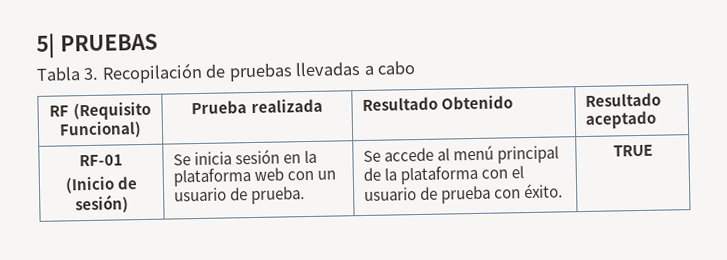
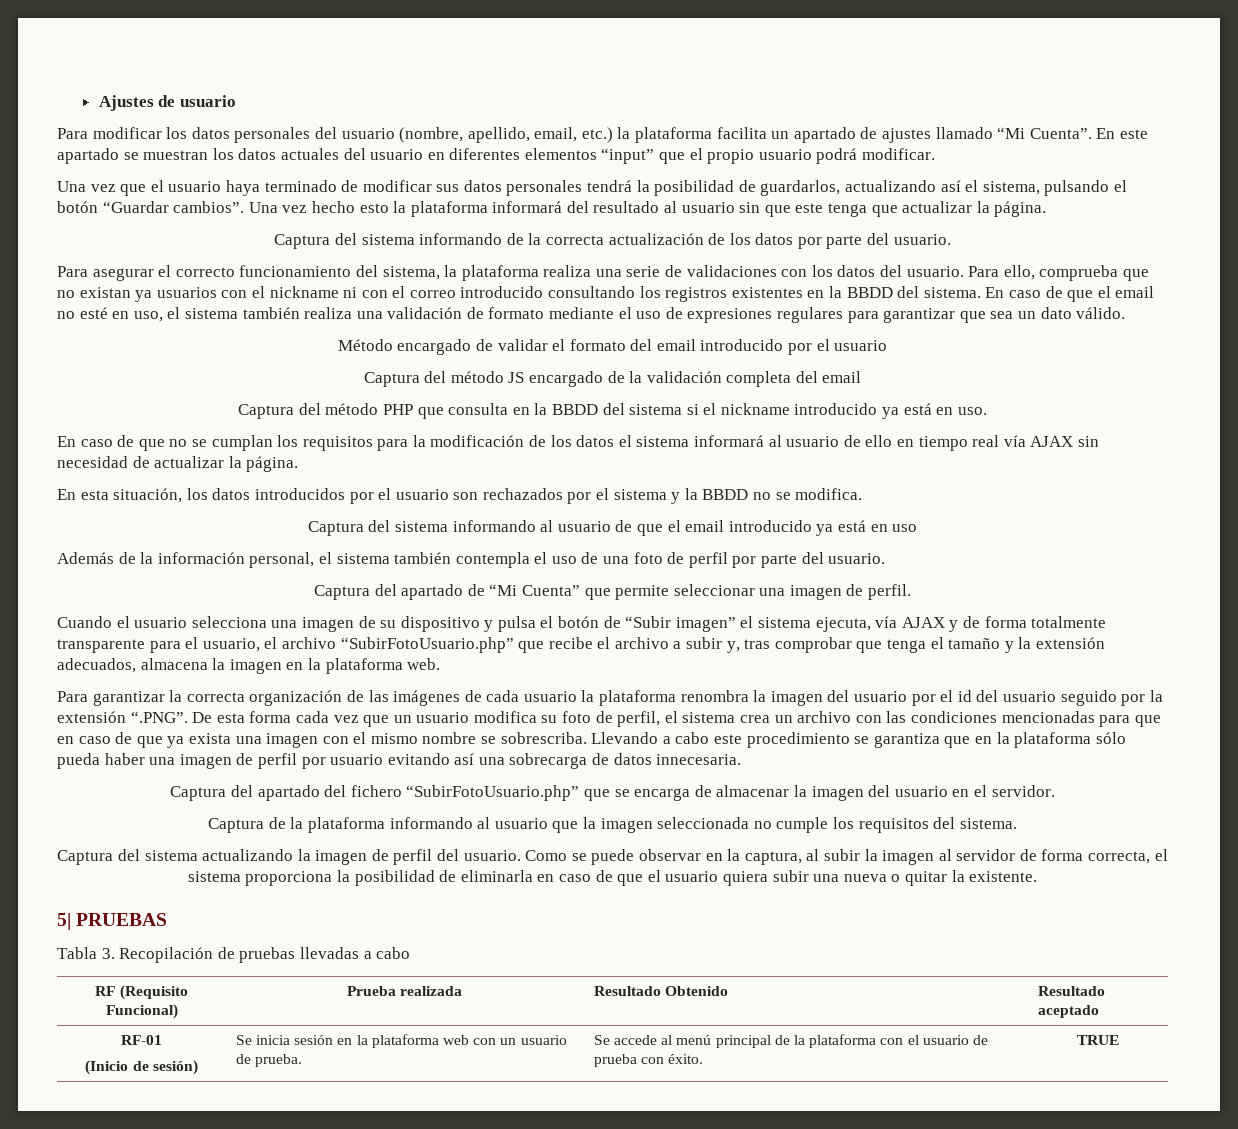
(36, 45) none -> [98,95,236,111] [57,127,1148,143] [57,148,936,164] [57,180,1127,196] [57,201,1047,217] [274,233,951,249] [57,265,1149,281] [57,286,1155,302] [57,307,1126,323] [337,339,888,355] [363,371,862,387] [238,403,987,419] [57,435,1099,451] [57,456,299,472] [57,488,863,504] [307,520,918,536] [57,552,886,568] [313,584,912,600] [57,616,1107,632] [57,637,1105,653] [57,658,441,674] [57,690,1163,706] [57,711,1161,727] [57,732,1126,748] [57,753,742,769] [170,785,1055,801] [208,817,1017,833] [57,849,1168,865] [187,870,1038,886] Ajustes de usuario // Para modificar los datos personales del usuario (nombre, apellido, email, etc.) la plataforma facilita un apartado de ajustes llamado “Mi Cuenta”. En este apartado se muestran los datos actuales del usuario en diferentes elementos “input” que el propio usuario podrá modificar. // Una vez que el usuario haya terminado de modificar sus datos personales tendrá la posibilidad de guardarlos, actualizando así el sistema, pulsando el botón “Guardar cambios”. Una vez hecho esto la plataforma informará del resultado al usuario sin que este tenga que actualizar la página. // Captura del sistema informando de la correcta actualización de los datos por parte del usuario. // Para asegurar el correcto funcionamiento del sistema, la plataforma realiza una serie de validaciones con los datos del usuario. Para ello, comprueba que no existan ya usuarios con el nickname ni con el correo introducido consultando los registros existentes en la BBDD del sistema. En caso de que el email no esté en uso, el sistema también realiza una validación de formato mediante el uso de expresiones regulares para garantizar que sea un dato válido. // Método encargado de validar el formato del email introducido por el usuario // Captura del método JS encargado de la validación completa del email // Captura del método PHP que consulta en la BBDD del sistema si el nickname introducido ya está en uso. // En caso de que no se cumplan los requisitos para la modificación de los datos el sistema informará al usuario de ello en tiempo real vía AJAX sin necesidad de actualizar la página. // En esta situación, los datos introducidos por el usuario son rechazados por el sistema y la BBDD no se modifica. // Captura del sistema informando al usuario de que el email introducido ya está en uso // Además de la información personal, el sistema también contempla el uso de una foto de perfil por parte del usuario. // Captura del apartado de “Mi Cuenta” que permite seleccionar una imagen de perfil. // Cuando el usuario selecciona una imagen de su dispositivo y pulsa el botón de “Subir imagen” el sistema ejecuta, vía AJAX y de forma totalmente transparente para el usuario, el archivo “SubirFotoUsuario.php” que recibe el archivo a subir y, tras comprobar que tenga el tamaño y la extensión adecuados, almacena la imagen en la plataforma web. // Para garantizar la correcta organización de las imágenes de cada usuario la plataforma renombra la imagen del usuario por el id del usuario seguido por la extensión “.PNG”. De esta forma cada vez que un usuario modifica su foto de perfil, el sistema crea un archivo con las condiciones mencionadas para que en caso de que ya exista una imagen con el mismo nombre se sobrescriba. Llevando a cabo este procedimiento se garantiza que en la plataforma sólo pueda haber una imagen de perfil por usuario evitando así una sobrecarga de datos innecesaria. // Captura del apartado del fichero “SubirFotoUsuario.php” que se encarga de almacenar la imagen del usuario en el servidor. // Captura de la plataforma informando al usuario que la imagen seleccionada no cumple los requisitos del sistema. // Captura del sistema actualizando la imagen de perfil del usuario. Como se puede observar en la captura, al subir la imagen al servidor de forma correcta, el sistema proporciona la posibilidad de eliminarla en caso de que el usuario quiera subir una nueva o quitar la existente. //

